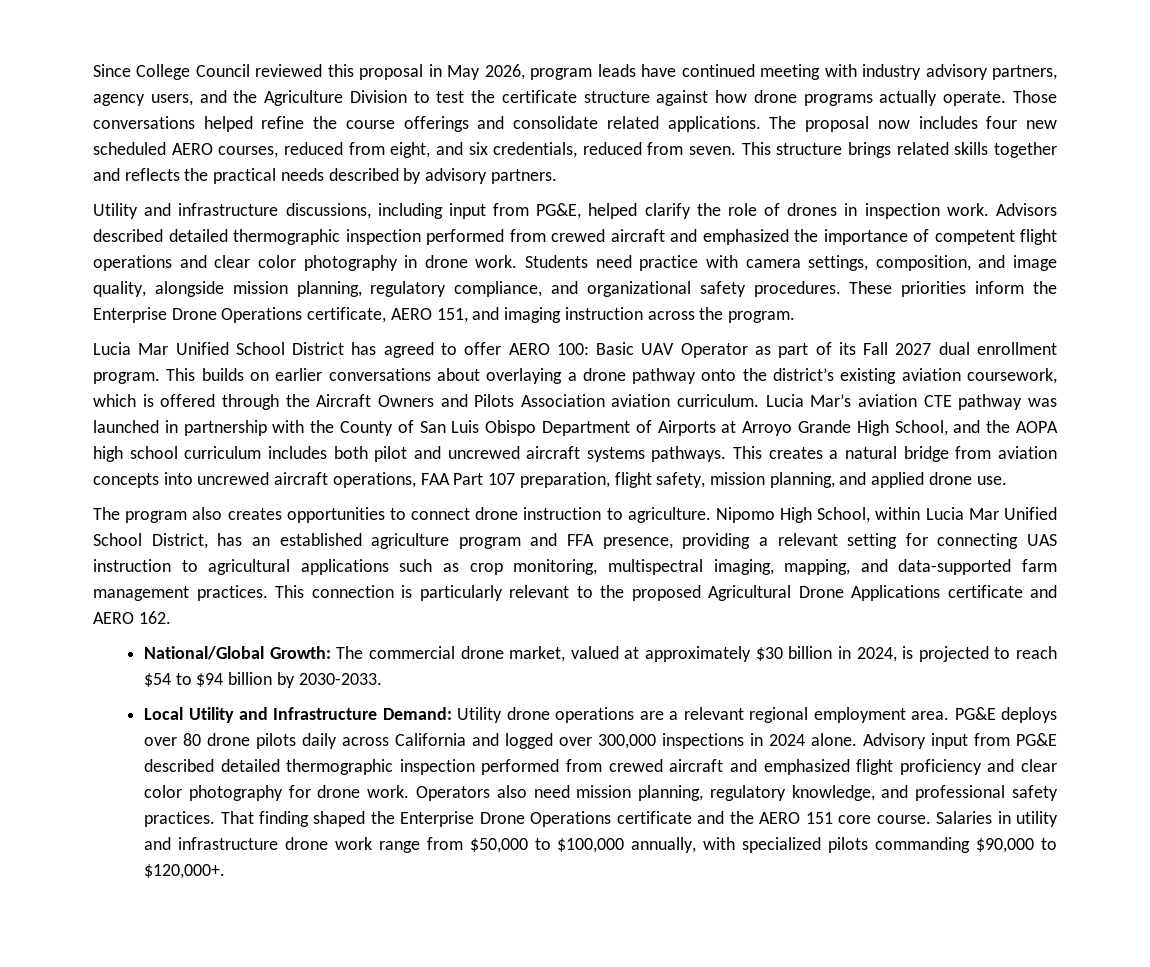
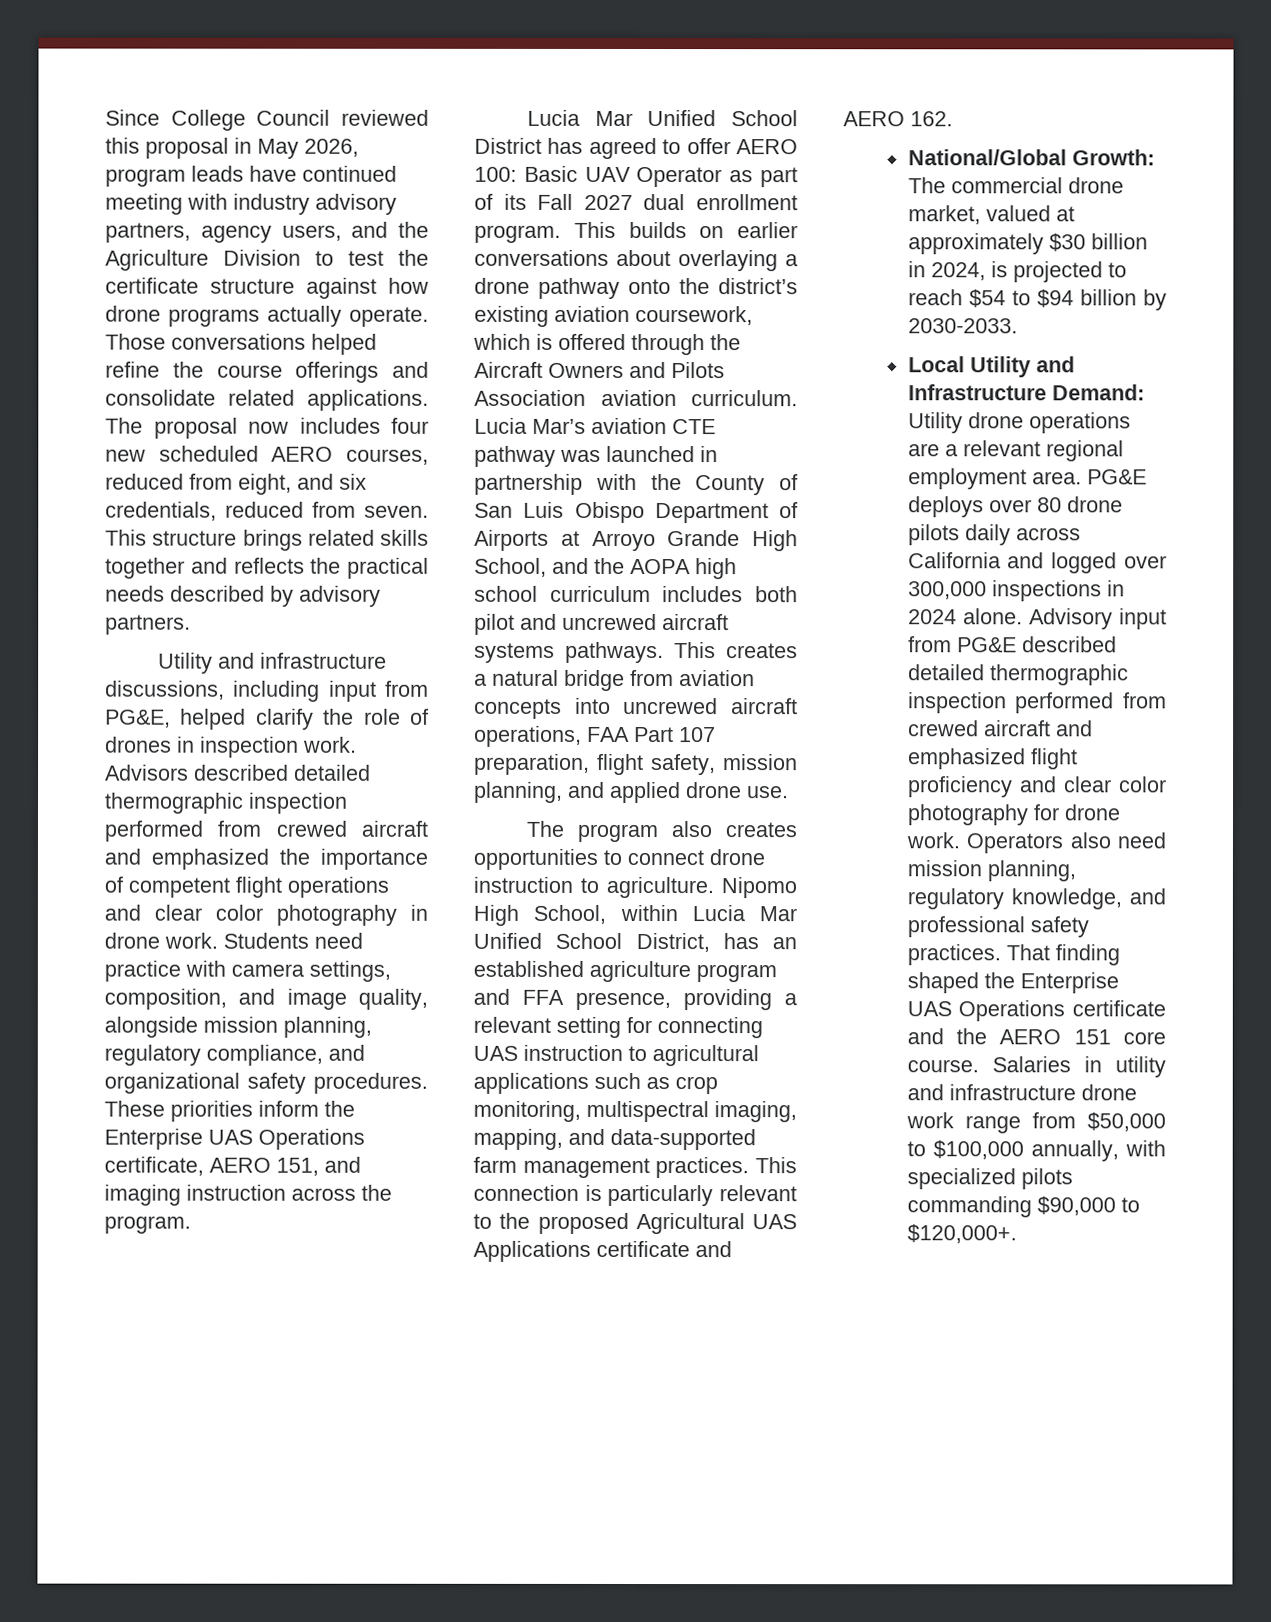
[171,308,217,320] Drone -> [208,1129,253,1145] UAS
[798,586,844,598] Drone -> [752,1214,797,1230] UAS
[479,812,525,824] Drone -> [906,1001,952,1017] UAS

